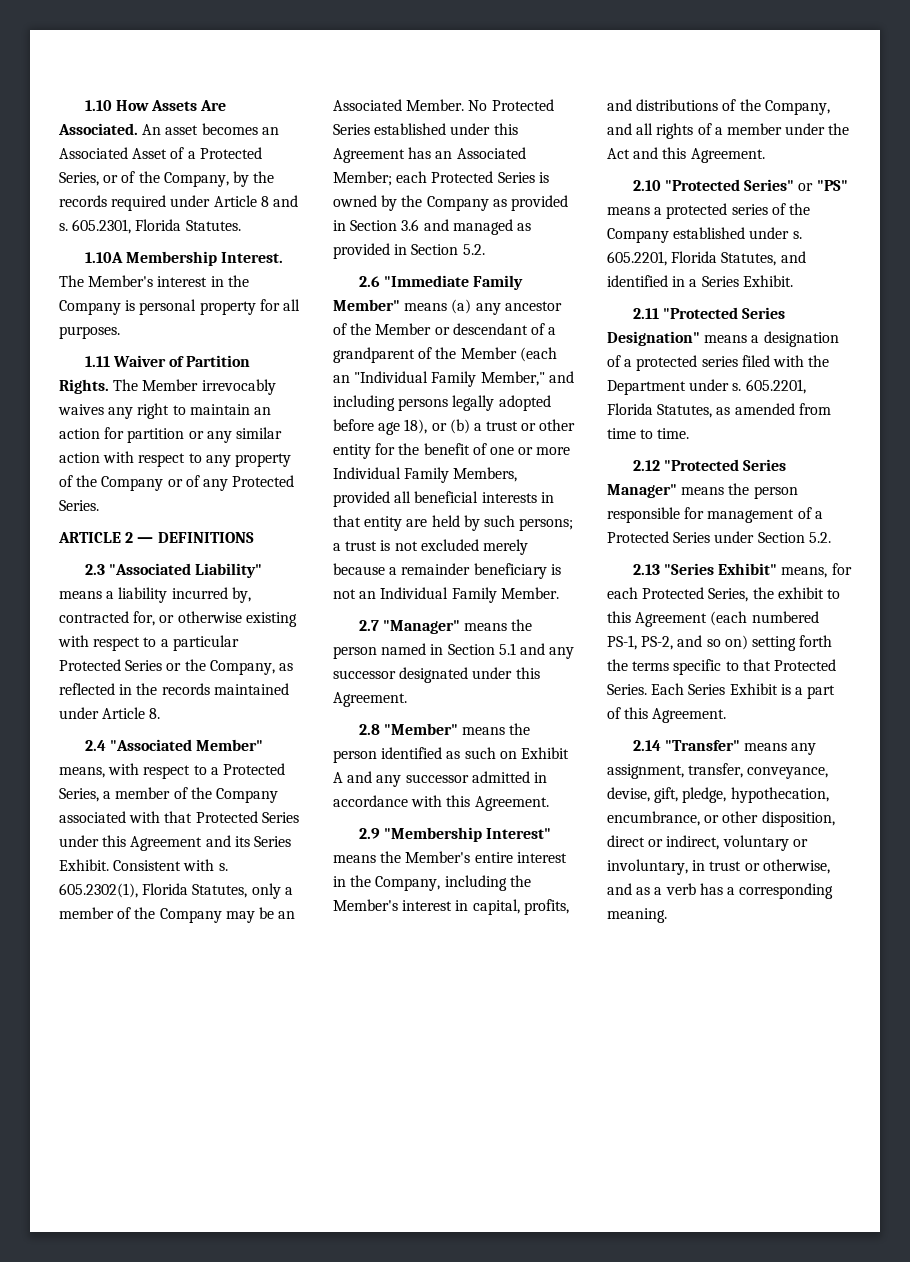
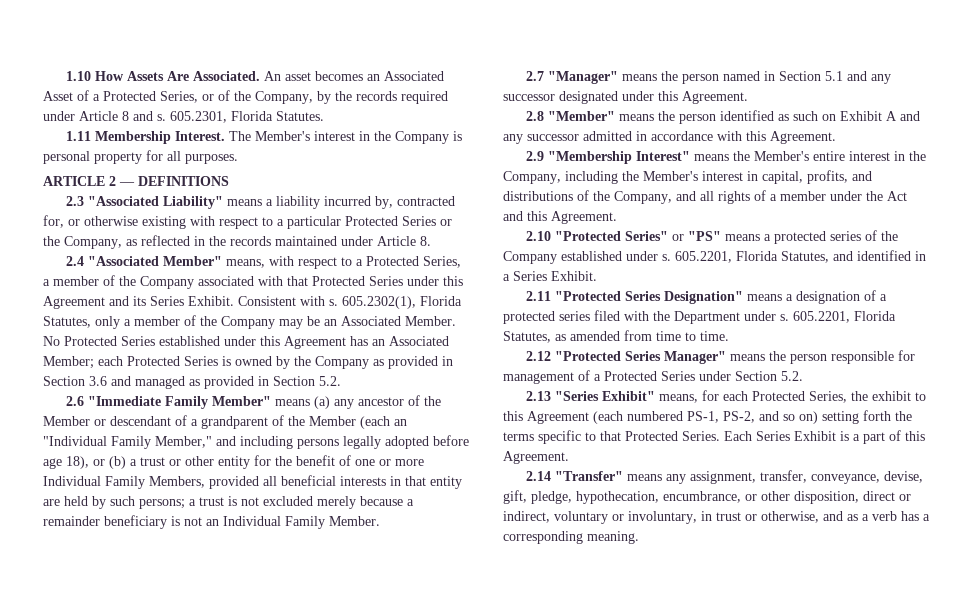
[84,252,123,263] 1.10A -> [65,131,91,141] 1.11
[84,355,251,367] [59,379,276,395] [58,403,271,419] [59,427,282,443] [59,451,291,467] [59,475,295,491] [59,500,99,511] // 1.11 Waiver of Partition Rights. The Member irrevocably waives any right to maintain an action for partition or any similar action with respect to any property of the Company or of any Protected Series. -> (238, 159) none

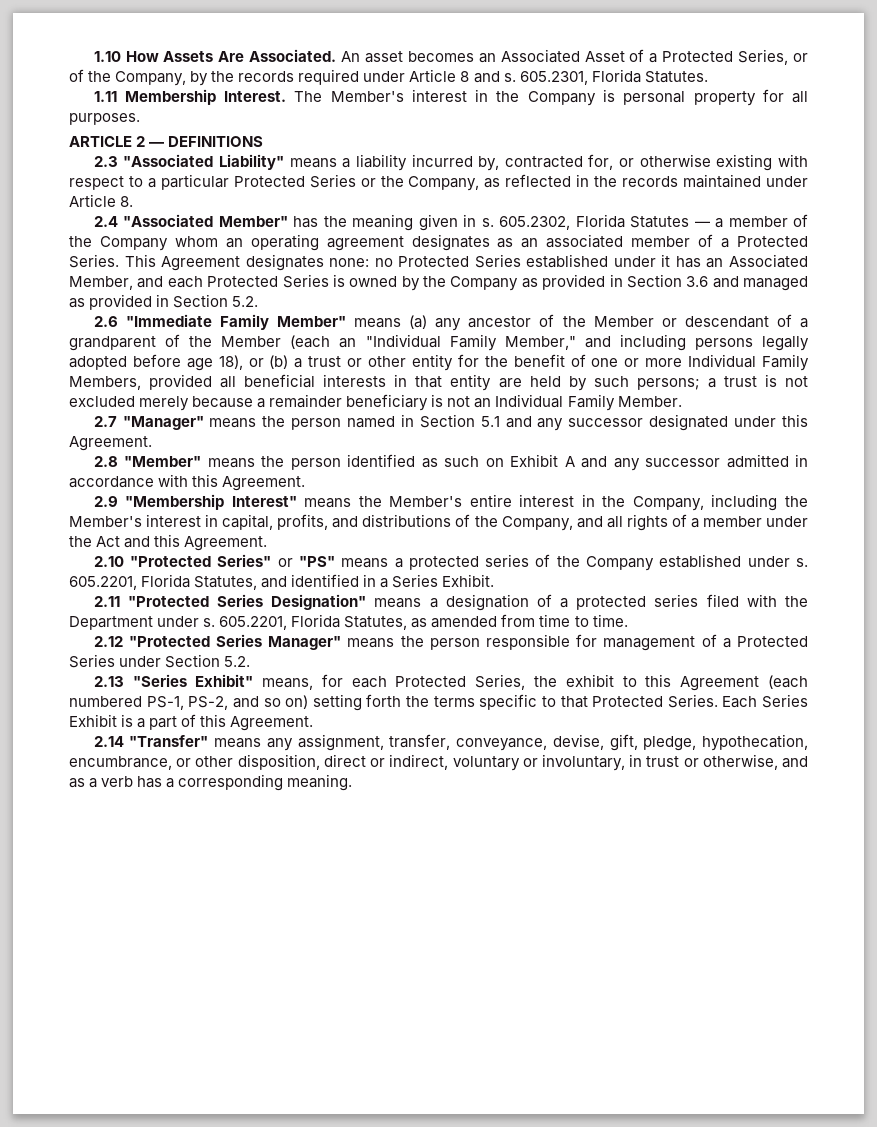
[225,256,461,269] [43,275,463,289] [43,296,462,309] [43,315,456,329] [43,336,60,346] means, with respect to a Protected Series, a member of the Company associated with that Protected Series under this Agreement and its Series Exhibit. Consistent with s. 605.2302(1), Florida Statutes, only a member of the Company may be an Associated Member. No -> [293,214,809,231] [69,234,808,251] [69,254,393,271] has the meaning given in s. 605.2302, Florida Statutes — a member of the Company whom an operating agreement designates as an associated member of a Protected Series. This Agreement designates none: no
[260,336,346,349] this Agreement -> [661,254,671,267] it
[43,356,94,369] Member; -> [69,276,164,290] Member, and

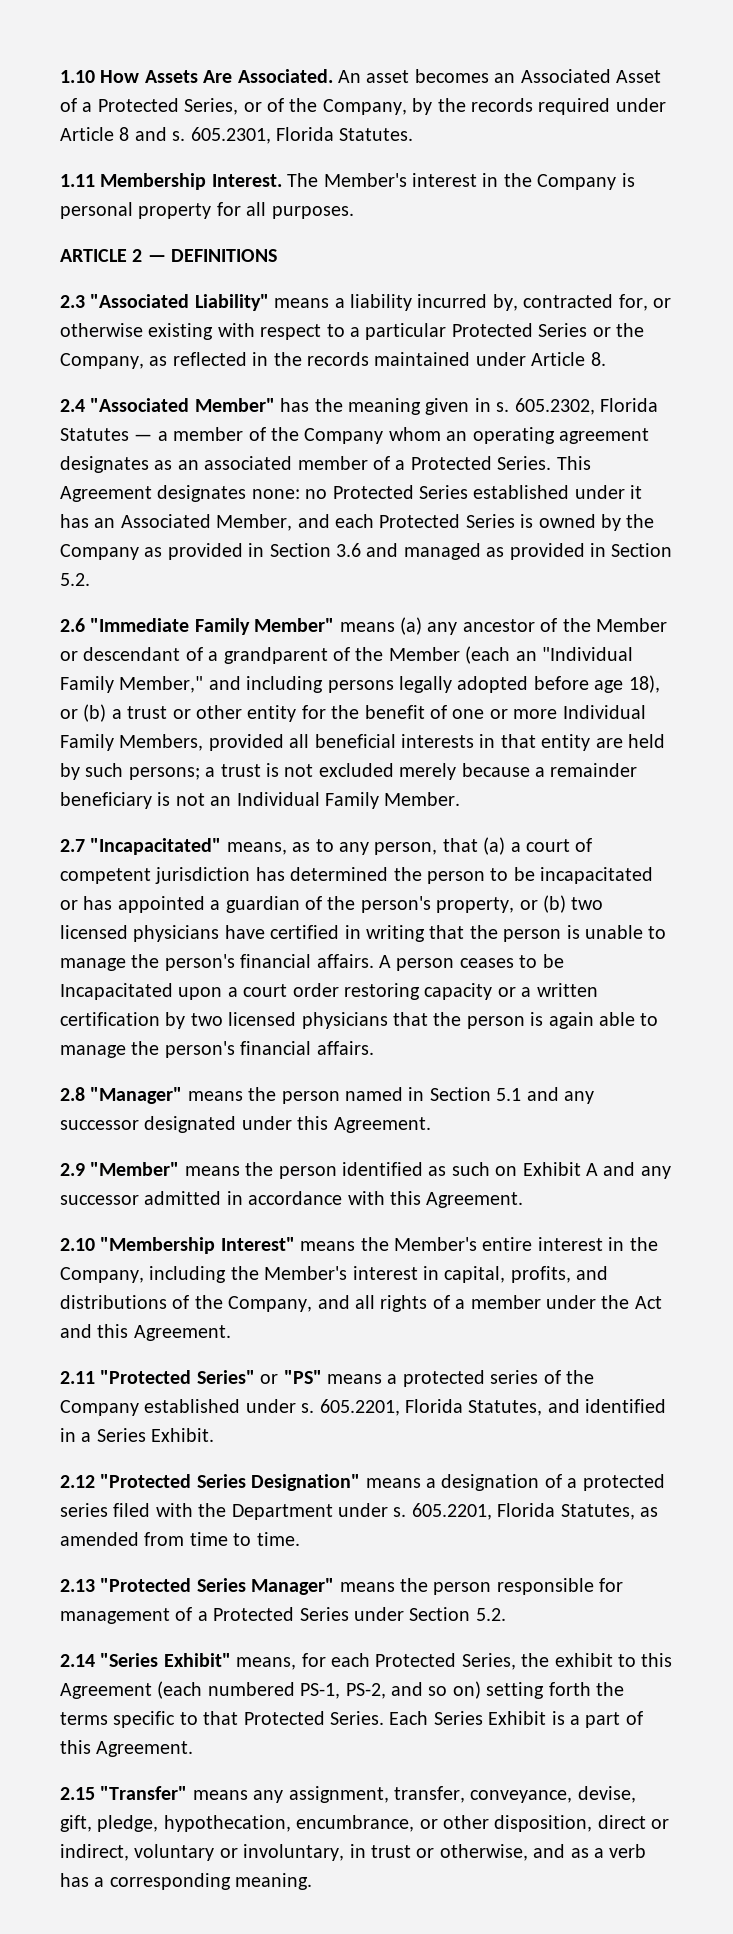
(117, 421) none -> [90,837,593,855] [60,867,654,884] [60,895,604,913] [60,925,667,942] [60,954,564,971] [60,983,598,1000] [60,1012,659,1029] [60,1041,374,1058] [60,1087,85,1101] "Incapacitated" means, as to any person, that (a) a court of competent jurisdiction has determined the person to be incapacitated or has appointed a guardian of the person's property, or (b) two licensed physicians have certified in writing that the person is unable to manage the person's financial affairs. A person ceases to be Incapacitated upon a court order restoring capacity or a written certification by two licensed physicians that the person is again able to manage the person's financial affairs. // 2.8
[93,456,118,467] 2.8 -> [60,1163,85,1176] 2.9
[93,496,118,507] 2.9 -> [60,1238,95,1251] 2.10
[93,556,124,567] 2.10 -> [60,1371,95,1384] 2.11
[93,596,120,607] 2.11 -> [60,1475,95,1488] 2.12
[93,636,123,647] 2.12 -> [60,1579,95,1592] 2.13
[93,676,124,687] 2.13 -> [60,1654,95,1667] 2.14
[93,736,124,747] 2.14 -> [60,1787,95,1800] 2.15

